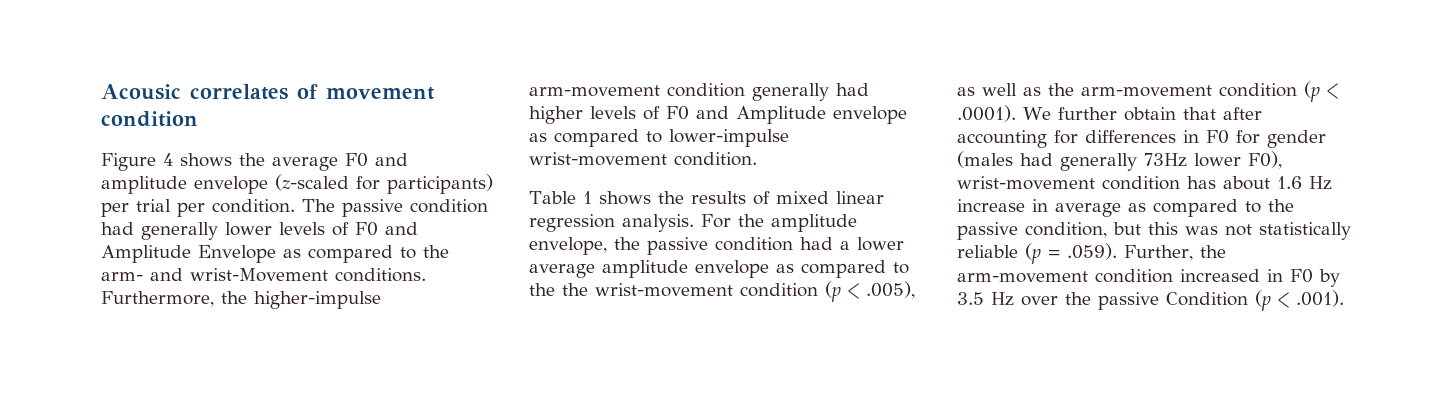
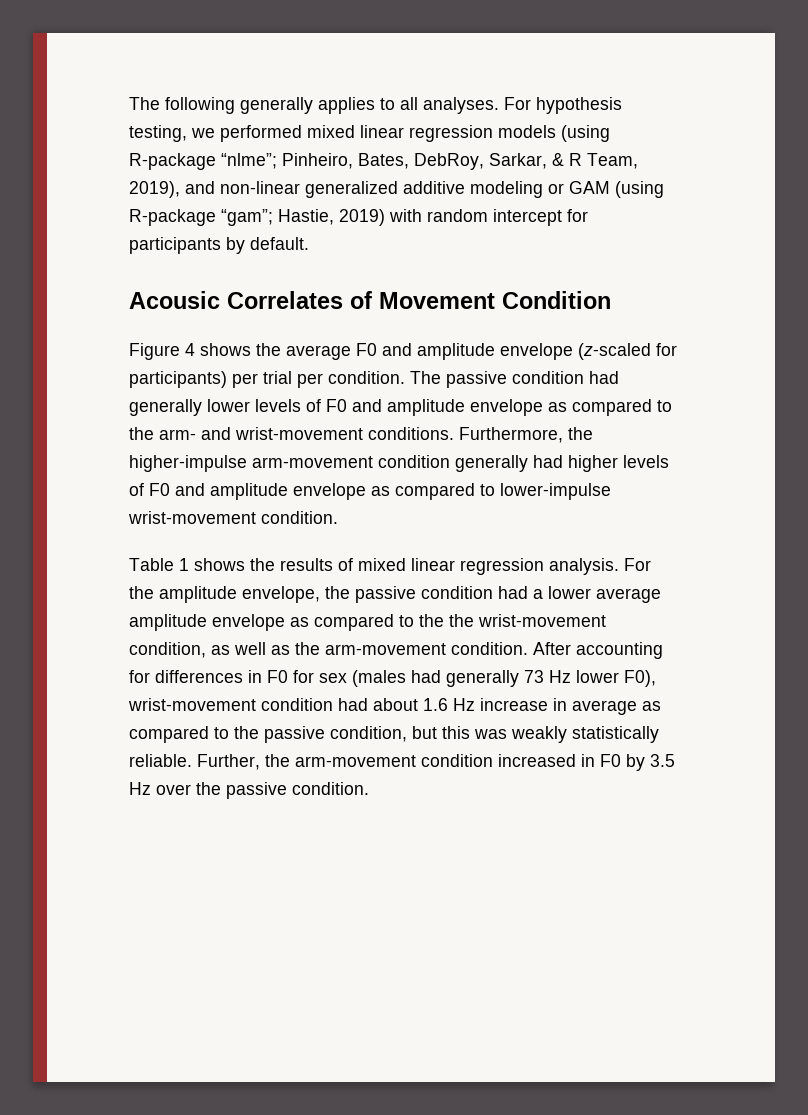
[101,84,435,100] [101,111,198,127] Acousic correlates of movement condition -> [129,97,622,114] [129,125,610,142] [129,153,638,170] [129,181,664,198] [129,209,588,226] [129,237,309,254] [129,291,611,309] The following generally applies to all analyses. For hypothesis testing, we performed mixed linear regression models (using R-package “nlme”; Pinheiro, Bates, DebRoy, Sarkar, & R Team, 2019), and non-linear generalized additive modeling or GAM (using R-package “gam”; Hastie, 2019) with random intercept for participants by default. // Acousic Correlates of Movement Condition
[101,245,276,263] Amplitude Envelope -> [387,399,543,416] amplitude envelope
[190,268,328,282] wrist-Movement -> [235,427,363,440] wrist-movement
[736,106,826,124] Amplitude -> [210,483,288,500] amplitude
[740,281,915,302] condition (p < .005), -> [129,642,206,658] condition,
[1219,81,1338,102] [957,105,1262,122] condition (p < .0001). We further obtain that after -> [451,642,571,655] condition. After
[1267,130,1326,148] gender -> [319,673,347,683] sex
[1144,153,1187,167] 73Hz -> [524,670,571,683] 73 Hz
[1187,176,1216,189] has -> [338,698,368,711] had
[1225,222,1351,240] [957,243,1117,264] not statistically reliable (p = .059). -> [511,726,659,743] [129,754,192,767] weakly statistically reliable.
[1166,290,1344,311] Condition (p < .001). -> [292,782,369,795] condition.

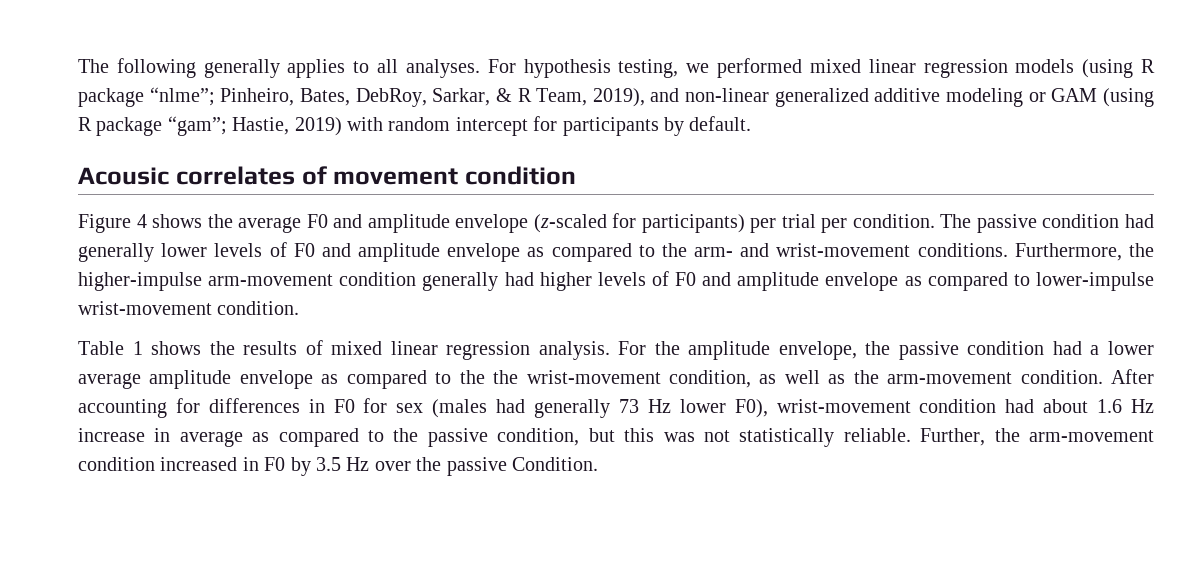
[129,153,216,170] R-package -> [1141,59,1156,73] [78,88,144,107] R package
[129,209,216,226] R-package -> [78,117,163,136] R package
[227,291,611,309] Correlates of Movement Condition -> [175,166,576,185] correlates of movement condition
[511,726,567,743] weakly -> [703,430,730,442] not
[292,782,369,795] condition. -> [511,457,598,471] Condition.

